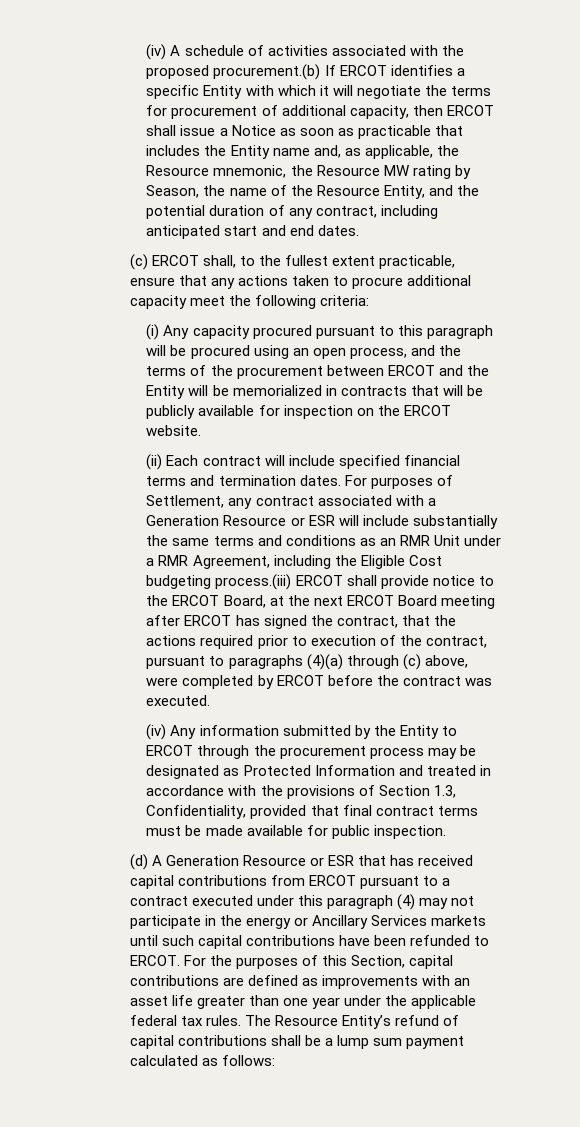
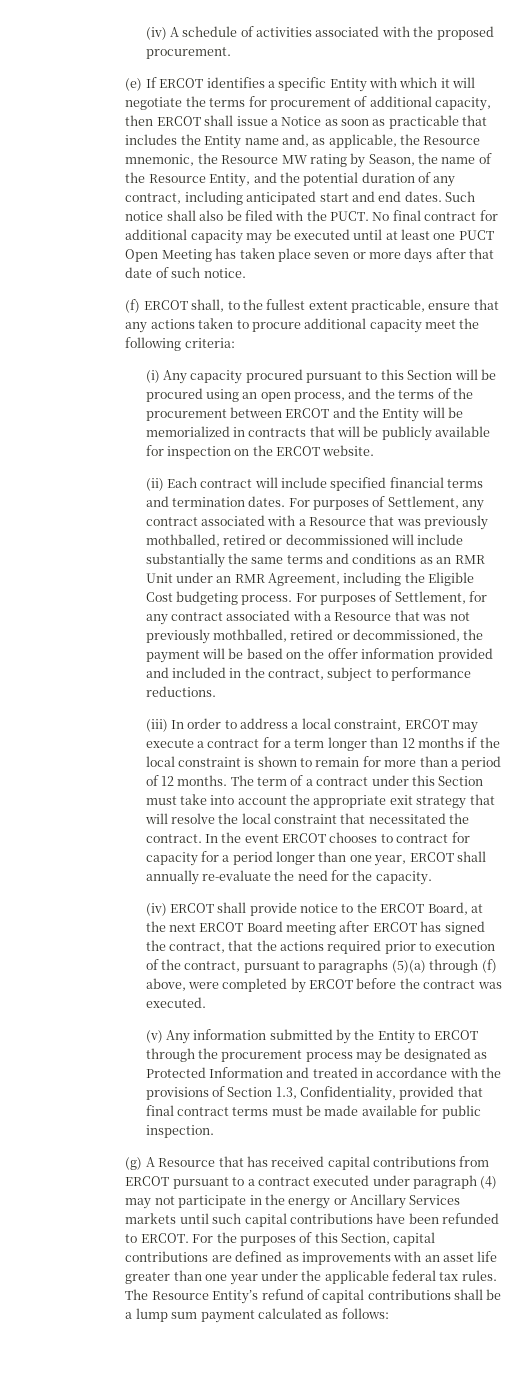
[213,64,321,80] procurement.(b) -> [145,47,231,59] [125,78,143,91] procurement. // (e)
[129,254,148,270] // (c) -> [445,191,476,202] [125,210,498,221] [125,229,494,244] [125,248,495,263] [125,267,246,278] [125,299,141,313] Such notice shall also be filed with the PUCT. No final contract for additional capacity may be executed until at least one PUCT Open Meeting has taken place seven or more days after that date of such notice. // (f)
[426,325,493,339] paragraph -> [407,370,453,380] Section
[146,515,335,526] Generation Resource or ESR -> [309,515,489,530] [145,534,389,547] Resource that was previously mothballed, retired or decommissioned
[146,558,155,566] a -> [216,576,232,583] an
[215,574,292,590] process.(iii) -> [241,591,488,605] [145,610,470,625] [145,629,484,644] [145,648,493,663] [145,667,472,682] [145,686,216,697] [145,718,478,733] [145,737,500,751] [145,756,502,770] [145,775,484,786] [145,794,495,809] [144,813,470,824] [145,832,470,843] [145,851,486,866] [145,870,432,885] [145,903,167,916] process. For purposes of Settlement, for any contract associated with a Resource that was not previously mothballed, retired or decommissioned, the payment will be based on the offer information provided and included in the contract, subject to performance reductions. // (iii) In order to address a local constraint, ERCOT may execute a contract for a term longer than 12 months if the local constraint is shown to remain for more than a period of 12 months. The term of a contract under this Section must take into account the appropriate exit strategy that will resolve the local constraint that necessitated the contract. In the event ERCOT chooses to contract for capacity for a period longer than one year, ERCOT shall annually re-evaluate the need for the capacity. // (iv)
[306,654,421,670] (4)(a) through (c) -> [391,959,497,973] (5)(a) through (f)
[146,724,167,740] (iv) -> [145,1030,163,1043] (v)
[129,854,354,870] (d) A Generation Resource or ESR -> [125,1157,216,1170] (g) A Resource
[297,895,323,906] this -> (410, 1180) none

